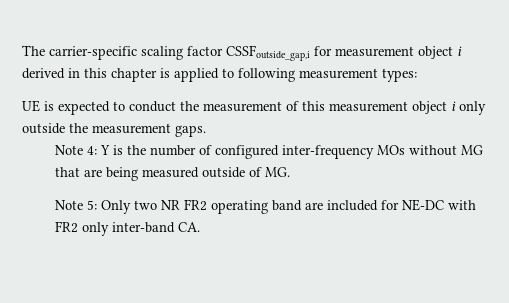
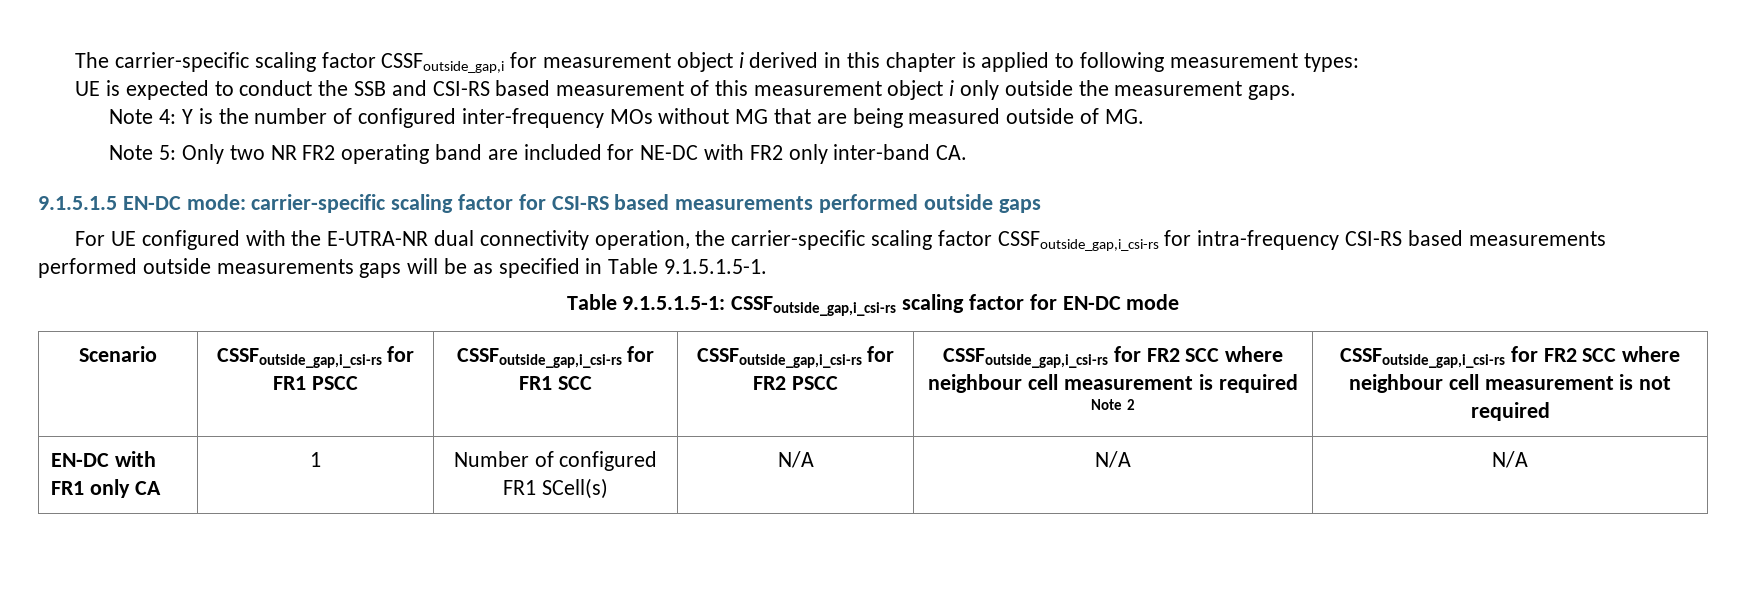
(199, 106) none -> [354,80,551,96] SSB and CSI-RS based
(200, 227) none -> [38,194,1041,213] [75,230,1606,251] [38,258,768,278] [566,294,1180,316] [79,346,157,362] [216,346,415,368] [273,376,358,390] [456,346,655,368] [519,376,592,390] [696,346,895,368] [753,376,838,390] [942,346,1284,368] [928,374,1298,393] [1090,399,1136,410] [1339,346,1681,368] [1348,374,1672,393] [1470,402,1550,421] [51,451,157,467] [51,479,161,498] [310,452,321,467] [453,451,658,471] [503,478,608,499] [777,451,814,468] [1095,451,1131,468] [1492,451,1528,468] // 9.1.5.1.5 EN-DC mode: carrier-specific scaling factor for CSI-RS based measurements performed outside gaps // For UE configured with the E-UTRA-NR dual connectivity operation, the carrier-specific scaling factor CSSFoutside_gap,i_csi-rs for intra-frequency CSI-RS based measurements performed outside measurements gaps will be as specified in Table 9.1.5.1.5-1. // Table 9.1.5.1.5-1: CSSFoutside_gap,i_csi-rs scaling factor for EN-DC mode // Scenario | CSSFoutside_gap,i_csi-rs for FR1 PSCC | CSSFoutside_gap,i_csi-rs for FR1 SCC | CSSFoutside_gap,i_csi-rs for FR2 PSCC | CSSFoutside_gap,i_csi-rs for FR2 SCC where neighbour cell measurement is required Note 2 | CSSFoutside_gap,i_csi-rs for FR2 SCC where neighbour cell measurement is not required // EN-DC with FR1 only CA | 1 | Number of configured FR1 SCell(s) | N/A | N/A | N/A

